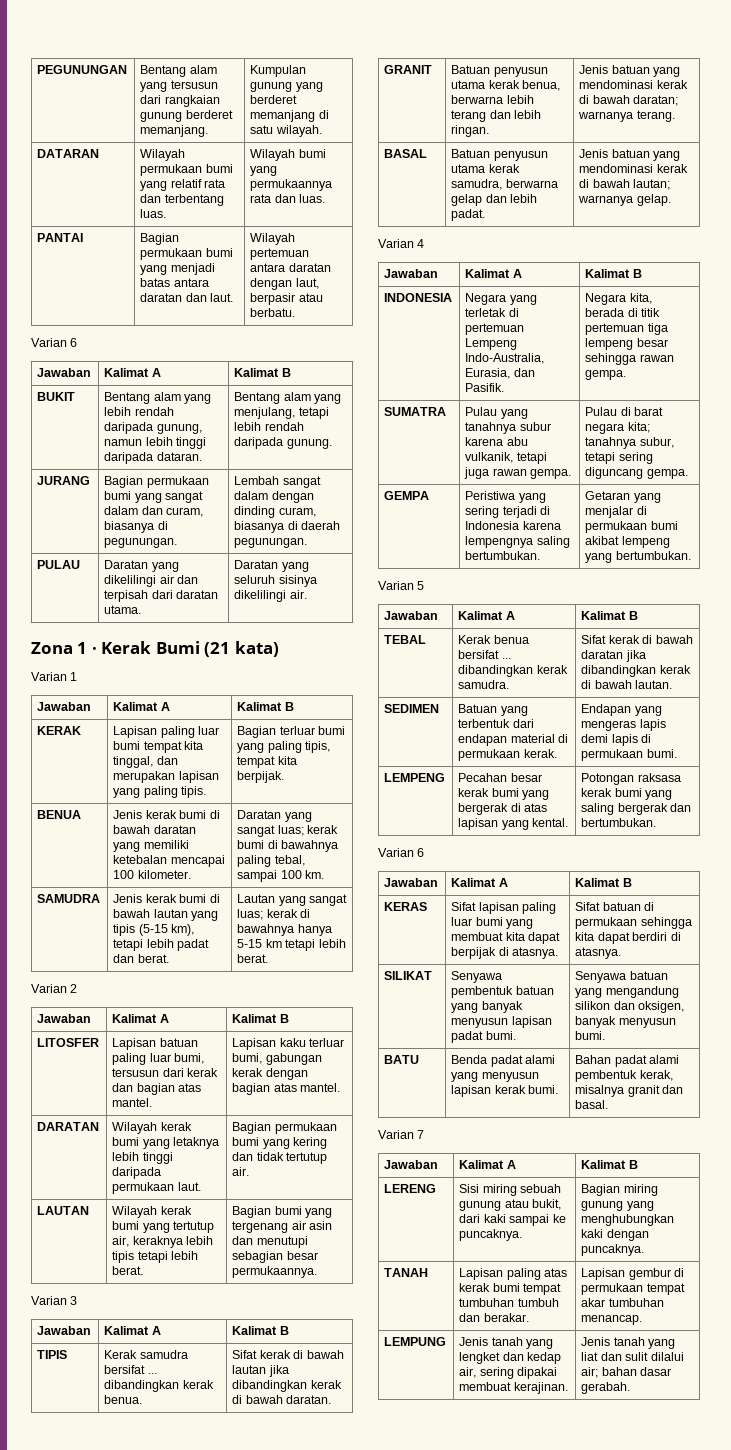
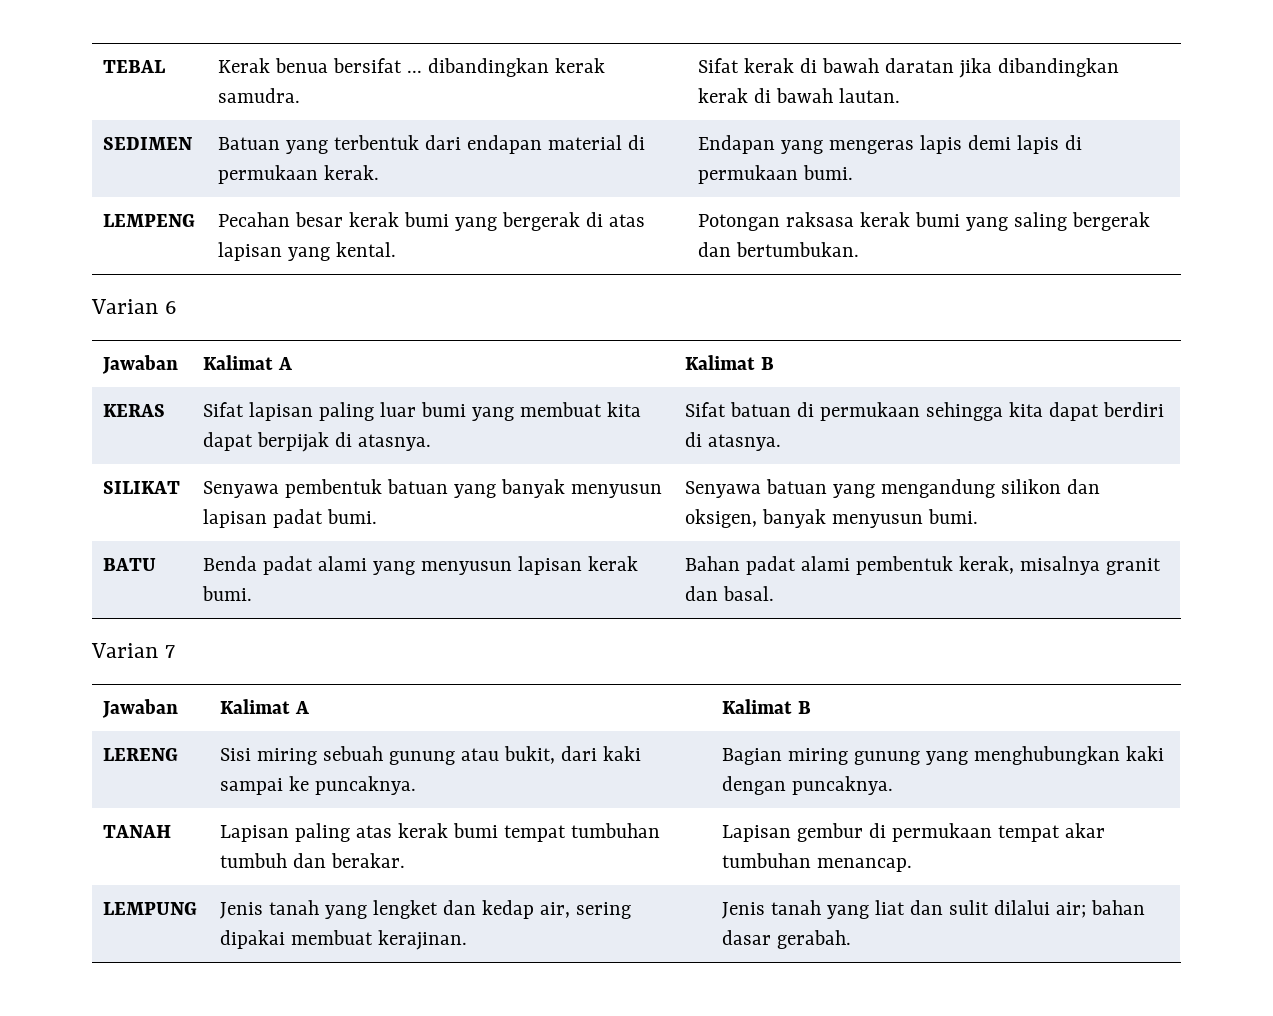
[37,65,128,74] [140,65,217,77] [140,80,218,92] [140,95,220,107] [140,110,233,122] [140,125,209,137] [250,65,307,77] [250,82,323,92] [250,95,298,104] [250,110,329,122] [250,125,322,137] [37,149,100,158] [140,149,186,161] [140,164,233,176] [140,179,226,191] [140,194,224,206] [140,209,167,218] [250,149,326,161] [250,166,278,176] [250,179,333,191] [250,194,326,203] [37,233,84,242] [140,233,180,245] [140,248,233,260] [140,263,215,275] [140,278,209,287] [140,293,234,302] [250,233,296,245] [250,248,310,260] [250,263,331,272] [250,278,319,290] [250,293,323,305] [250,308,296,317] [31,338,78,347] [37,368,92,377] [104,368,161,377] [234,368,291,377] [37,392,76,401] [104,392,212,404] [104,407,174,416] [104,422,202,434] [104,437,207,449] [104,452,202,464] [234,392,342,404] [234,407,329,419] [234,422,304,431] [234,437,332,449] [37,476,91,485] [104,476,209,488] [104,491,204,503] [104,506,204,517] [104,521,168,533] [104,538,178,548] [234,476,321,488] [234,491,314,503] [234,506,316,518] [234,521,341,533] [234,538,308,548] [37,560,81,569] [104,560,179,572] [104,575,199,587] [104,590,219,602] [104,605,142,614] [234,560,309,572] [234,575,317,587] [234,590,307,602] [31,641,279,657] [31,672,78,681] [37,702,92,711] [113,702,170,711] [237,702,294,711] [37,726,82,735] [113,726,220,738] [113,741,204,753] [113,756,178,768] [113,771,219,783] [113,786,207,798] [237,726,346,738] [237,741,331,753] [237,756,297,768] [237,771,285,783] [37,810,82,819] [113,810,220,819] [113,825,196,834] [113,840,189,852] [113,855,225,867] [113,870,191,879] [237,810,312,822] [237,825,339,837] [237,840,339,852] [237,855,305,867] [237,870,325,882] [37,894,101,903] [113,894,220,903] [113,909,219,921] [113,924,195,936] [113,939,210,951] [113,954,169,963] [237,894,348,906] [237,909,311,920] [237,924,332,936] [237,939,346,951] [237,954,269,963] [31,984,78,993] [37,1014,92,1023] [112,1014,169,1023] [232,1014,289,1023] [37,1038,100,1047] [112,1038,198,1050] [112,1053,205,1065] [112,1068,219,1077] [112,1083,202,1095] [112,1098,153,1107] [232,1038,345,1050] [232,1053,322,1065] [232,1068,308,1080] [232,1083,341,1095] [37,1122,100,1131] [112,1122,192,1134] [112,1137,220,1149] [112,1152,173,1164] [112,1167,162,1179] [112,1182,201,1194] [232,1122,337,1134] [232,1137,328,1149] [232,1152,328,1164] [232,1167,250,1176] [37,1206,90,1215] [112,1206,192,1218] [112,1221,215,1233] [112,1236,214,1248] [112,1251,199,1263] [112,1266,144,1275] [232,1206,333,1218] [232,1221,333,1233] [232,1236,308,1248] [232,1251,318,1263] [232,1266,318,1278] [31,1296,78,1305] [37,1326,92,1335] [104,1326,161,1335] [232,1326,289,1335] [37,1350,68,1359] [104,1350,188,1359] [104,1365,157,1374] [104,1380,214,1392] [104,1395,143,1404] [232,1350,344,1359] [232,1365,289,1377] [232,1380,342,1392] [232,1395,332,1404] [384,65,433,74] [451,65,548,77] [451,80,561,91] [451,95,534,104] [451,110,542,122] [451,125,490,137] [579,65,681,77] [579,80,688,89] [579,95,679,106] [578,110,675,122] [384,149,428,158] [451,149,548,161] [451,164,520,173] [451,179,558,190] [451,194,538,206] [451,209,486,221] [579,149,681,161] [579,164,688,173] [579,179,671,190] [578,194,671,206] [378,239,425,248] [384,269,439,278] [465,269,522,278] [585,269,642,278] [384,293,453,302] [465,293,537,305] [465,308,519,317] [465,323,525,335] [465,338,518,350] [465,353,545,364] [465,368,535,379] [465,383,505,392] [585,293,652,305] [585,308,661,317] [585,323,668,335] [585,338,668,350] [585,353,674,365] [585,370,627,380] [384,407,447,416] [465,407,528,419] [465,422,551,434] [465,437,528,446] [465,452,547,464] [464,467,572,479] [585,407,664,416] [585,422,650,434] [585,437,674,449] [585,452,653,464] [585,467,688,479] [384,491,430,500] [465,491,546,503] [465,506,551,518] [465,521,561,530] [465,536,570,548] [465,551,541,560] [585,491,661,503] [585,506,647,518] [585,521,678,533] [585,536,670,548] [585,551,691,563] [378,581,425,590] [384,611,439,620] [458,611,515,620] [581,611,638,620] PEGUNUNGAN | Bentang alam yang tersusun dari rangkaian gunung berderet memanjang. | Kumpulan gunung yang berderet memanjang di satu wilayah. // DATARAN | Wilayah permukaan bumi yang relatif rata dan terbentang luas. | Wilayah bumi yang permukaannya rata dan luas. // PANTAI | Bagian permukaan bumi yang menjadi batas antara daratan dan laut. | Wilayah pertemuan antara daratan dengan laut, berpasir atau berbatu. // Varian 6 // Jawaban | Kalimat A | Kalimat B // BUKIT | Bentang alam yang lebih rendah daripada gunung, namun lebih tinggi daripada dataran. | Bentang alam yang menjulang, tetapi lebih rendah daripada gunung. // JURANG | Bagian permukaan bumi yang sangat dalam dan curam, biasanya di pegunungan. | Lembah sangat dalam dengan dinding curam, biasanya di daerah pegunungan. // PULAU | Daratan yang dikelilingi air dan terpisah dari daratan utama. | Daratan yang seluruh sisinya dikelilingi air. // Zona 1 · Kerak Bumi (21 kata) // Varian 1 // Jawaban | Kalimat A | Kalimat B // KERAK | Lapisan paling luar bumi tempat kita tinggal, dan merupakan lapisan yang paling tipis. | Bagian terluar bumi yang paling tipis, tempat kita berpijak. // BENUA | Jenis kerak bumi di bawah daratan yang memiliki ketebalan mencapai 100 kilometer. | Daratan yang sangat luas; kerak bumi di bawahnya paling tebal, sampai 100 km. // SAMUDRA | Jenis kerak bumi di bawah lautan yang tipis (5-15 km), tetapi lebih padat dan berat. | Lautan yang sangat luas; kerak di bawahnya hanya 5-15 km tetapi lebih berat. // Varian 2 // Jawaban | Kalimat A | Kalimat B // LITOSFER | Lapisan batuan paling luar bumi, tersusun dari kerak dan bagian atas mantel. | Lapisan kaku terluar bumi, gabungan kerak dengan bagian atas mantel. // DARATAN | Wilayah kerak bumi yang letaknya lebih tinggi daripada permukaan laut. | Bagian permukaan bumi yang kering dan tidak tertutup air. // LAUTAN | Wilayah kerak bumi yang tertutup air, keraknya lebih tipis tetapi lebih berat. | Bagian bumi yang tergenang air asin dan menutupi sebagian besar permukaannya. // Varian 3 // Jawaban | Kalimat A | Kalimat B // TIPIS | Kerak samudra bersifat ... dibandingkan kerak benua. | Sifat kerak di bawah lautan jika dibandingkan kerak di bawah daratan. // GRANIT | Batuan penyusun utama kerak benua, berwarna lebih terang dan lebih ringan. | Jenis batuan yang mendominasi kerak di bawah daratan; warnanya terang. // BASAL | Batuan penyusun utama kerak samudra, berwarna gelap dan lebih padat. | Jenis batuan yang mendominasi kerak di bawah lautan; warnanya gelap. // Varian 4 // Jawaban | Kalimat A | Kalimat B // INDONESIA | Negara yang terletak di pertemuan Lempeng Indo-Australia, Eurasia, dan Pasifik. | Negara kita, berada di titik pertemuan tiga lempeng besar sehingga rawan gempa. // SUMATRA | Pulau yang tanahnya subur karena abu vulkanik, tetapi juga rawan gempa. | Pulau di barat negara kita; tanahnya subur, tetapi sering diguncang gempa. // GEMPA | Peristiwa yang sering terjadi di Indonesia karena lempengnya saling bertumbukan. | Getaran yang menjalar di permukaan bumi akibat lempeng yang bertumbukan. // Varian 5 // Jawaban | Kalimat A | Kalimat B // -> (103, 66) none

